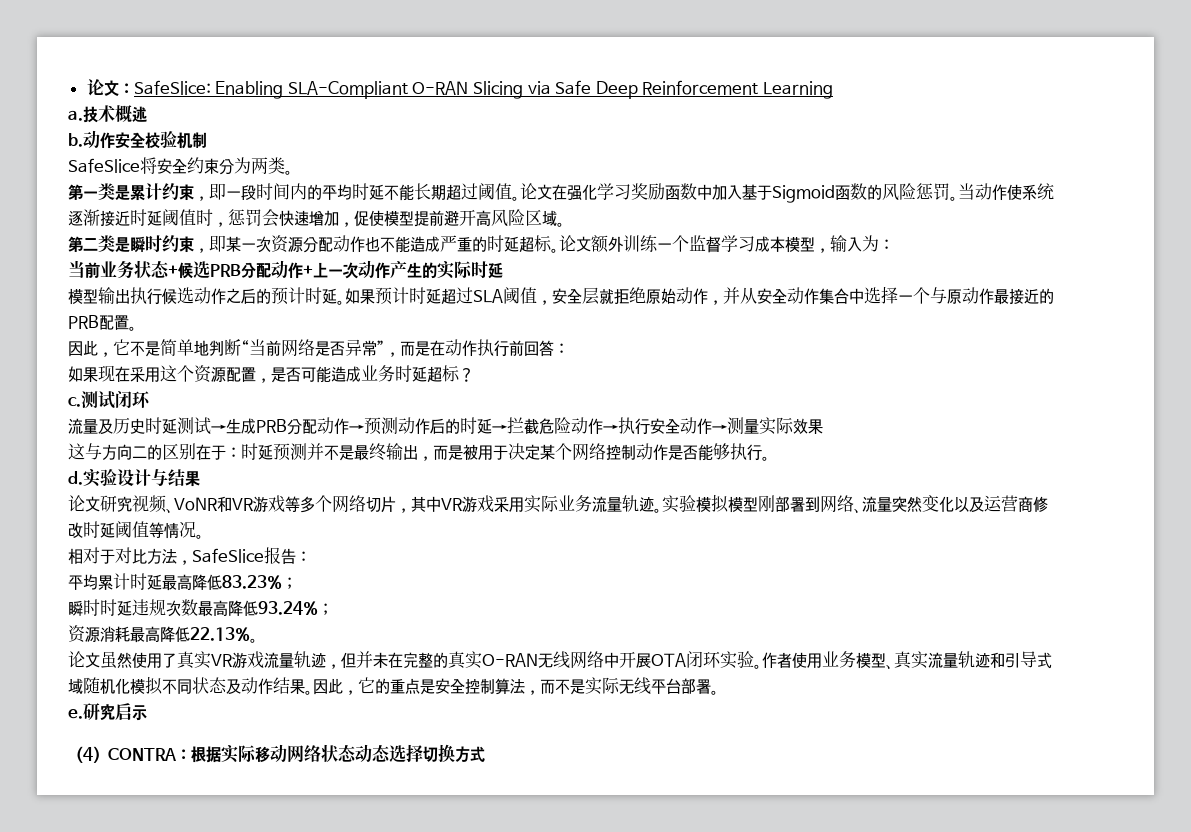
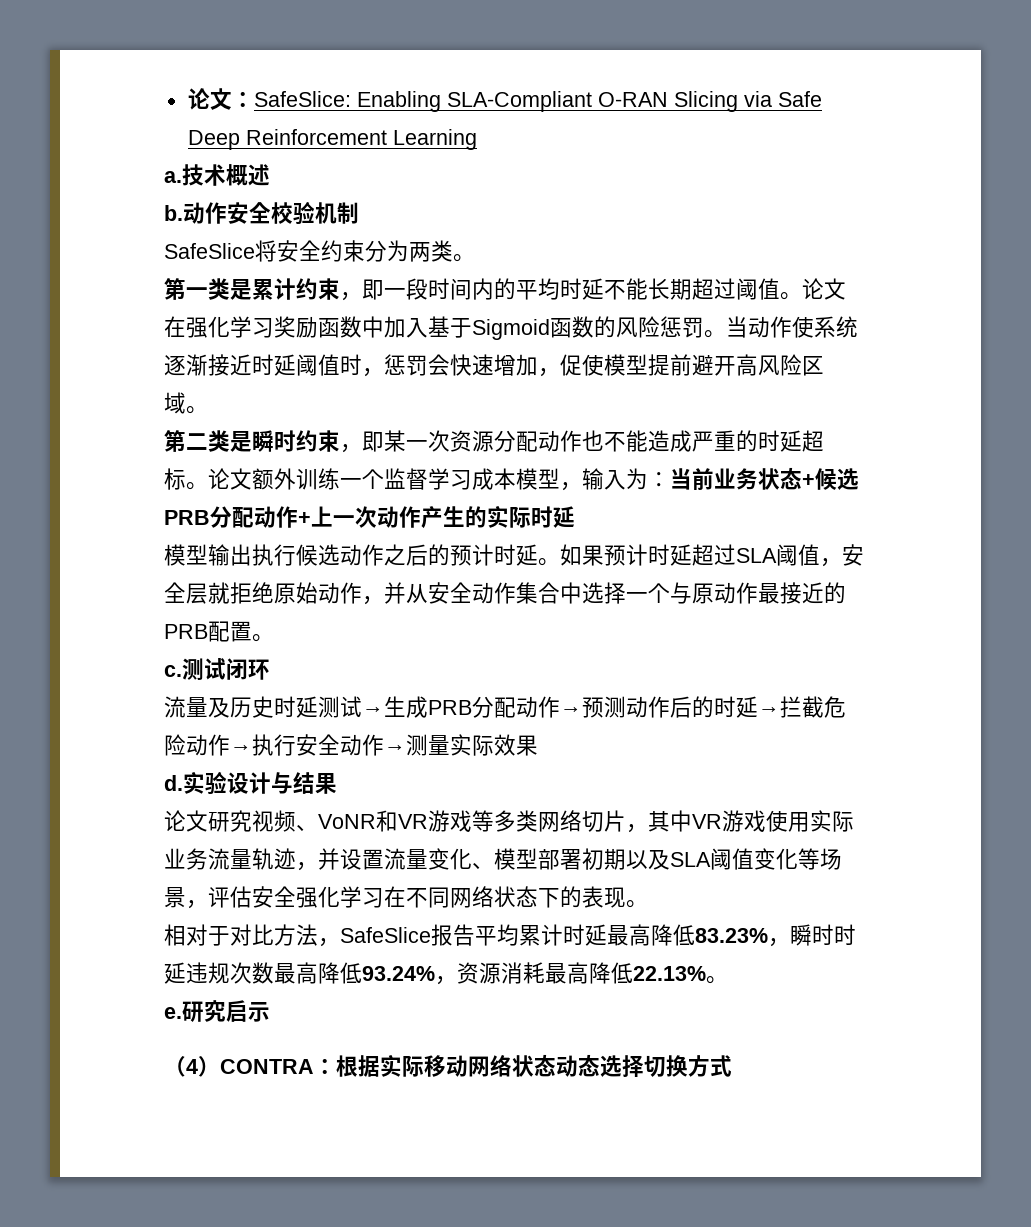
(894, 244) // -> (670, 479) none
[68,339,569,357] [68,365,474,383] // 因此，它不是简单地判断“当前网络是否异常”，而是在动作执行前回答： // 如果现在采用这个资源配置，是否可能造成业务时延超标？ -> (274, 638) none
[68,443,770,461] // 这与方向二的区别在于：时延预测并不是最终输出，而是被用于决定某个网络控制动作是否能够执行。 -> (538, 745) none
[315,495,332,512] 个 -> [516,810,538,832] 类
[494,497,509,512] 采 -> [766,810,788,832] 使
[654,494,1048,514] [68,521,196,539] 。实验模拟模型刚部署到网络、流量突然变化以及运营商修改时延阈值等情况 -> [296,848,842,871] [164,886,626,909] ，并设置流量变化、模型部署初期以及SLA阈值变化等场景，评估安全强化学习在不同网络状态下的表现
[296,551,311,562] ： // -> (475, 935) none
[282,577,297,589] ； // -> [768,938,790,947] ，
[318,603,333,615] ； // -> [435,976,457,985] ，
[68,651,1052,670] [68,676,719,695] // 论文虽然使用了真实VR游戏流量轨迹，但并未在完整的真实O-RAN无线网络中开展OTA闭环实验。作者使用业务模型、真实流量轨迹和引导式域随机化模拟不同状态及动作结果。因此，它的重点是安全控制算法，而不是实际无线平台部署。 -> (728, 980) none

